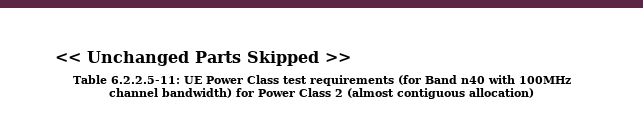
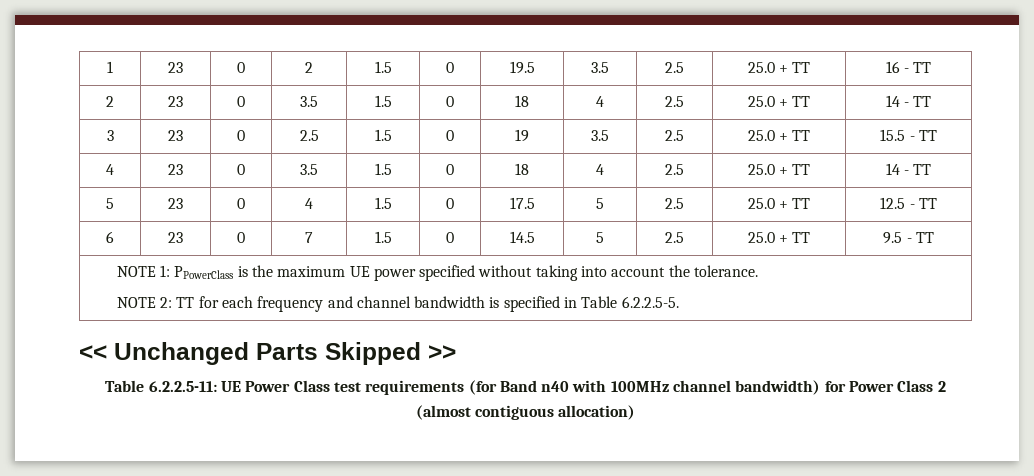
(55, 58) none -> [107,61,113,73] [168,62,183,73] [237,62,245,73] [305,62,313,73] [374,61,392,73] [446,62,454,73] [509,61,535,74] [591,62,609,73] [665,62,684,73] [747,62,811,73] [885,61,932,73] [106,96,114,107] [168,96,183,107] [237,96,245,107] [300,96,318,107] [374,95,392,107] [446,96,454,107] [515,95,529,107] [596,96,604,107] [665,96,684,107] [747,96,811,107] [885,95,932,107] [106,130,114,141] [168,130,183,141] [237,130,245,141] [299,130,319,141] [374,129,392,141] [446,130,454,141] [515,129,529,142] [591,130,609,141] [665,130,684,141] [747,130,811,141] [880,129,937,141] [106,164,114,175] [168,164,183,175] [237,164,245,175] [300,164,318,175] [374,163,392,175] [446,164,454,175] [515,163,529,175] [596,164,604,175] [665,164,684,175] [747,164,811,175] [885,163,932,175] [106,198,114,209] [168,198,183,209] [237,198,245,209] [305,198,313,209] [374,197,392,209] [446,198,454,209] [509,197,535,209] [596,198,604,209] [665,198,684,209] [747,198,811,209] [880,197,937,209] [106,231,114,243] [168,232,183,243] [237,232,245,243] [305,232,313,243] [374,231,392,243] [446,232,454,243] [509,231,535,243] [596,232,604,243] [665,232,684,243] [747,232,811,243] [883,232,934,244] [116,265,759,281] [116,296,679,312] 1 | 23 | 0 | 2 | 1.5 | 0 | 19.5 | 3.5 | 2.5 | 25.0 + TT | 16 - TT // 2 | 23 | 0 | 3.5 | 1.5 | 0 | 18 | 4 | 2.5 | 25.0 + TT | 14 - TT // 3 | 23 | 0 | 2.5 | 1.5 | 0 | 19 | 3.5 | 2.5 | 25.0 + TT | 15.5 - TT // 4 | 23 | 0 | 3.5 | 1.5 | 0 | 18 | 4 | 2.5 | 25.0 + TT | 14 - TT // 5 | 23 | 0 | 4 | 1.5 | 0 | 17.5 | 5 | 2.5 | 25.0 + TT | 12.5 - TT // 6 | 23 | 0 | 7 | 1.5 | 0 | 14.5 | 5 | 2.5 | 25.0 + TT | 9.5 - TT // NOTE 1: PPowerClass is the maximum UE power specified without taking into account the tolerance. // NOTE 2: TT for each frequency and channel bandwidth is specified in Table 6.2.2.5-5. //

